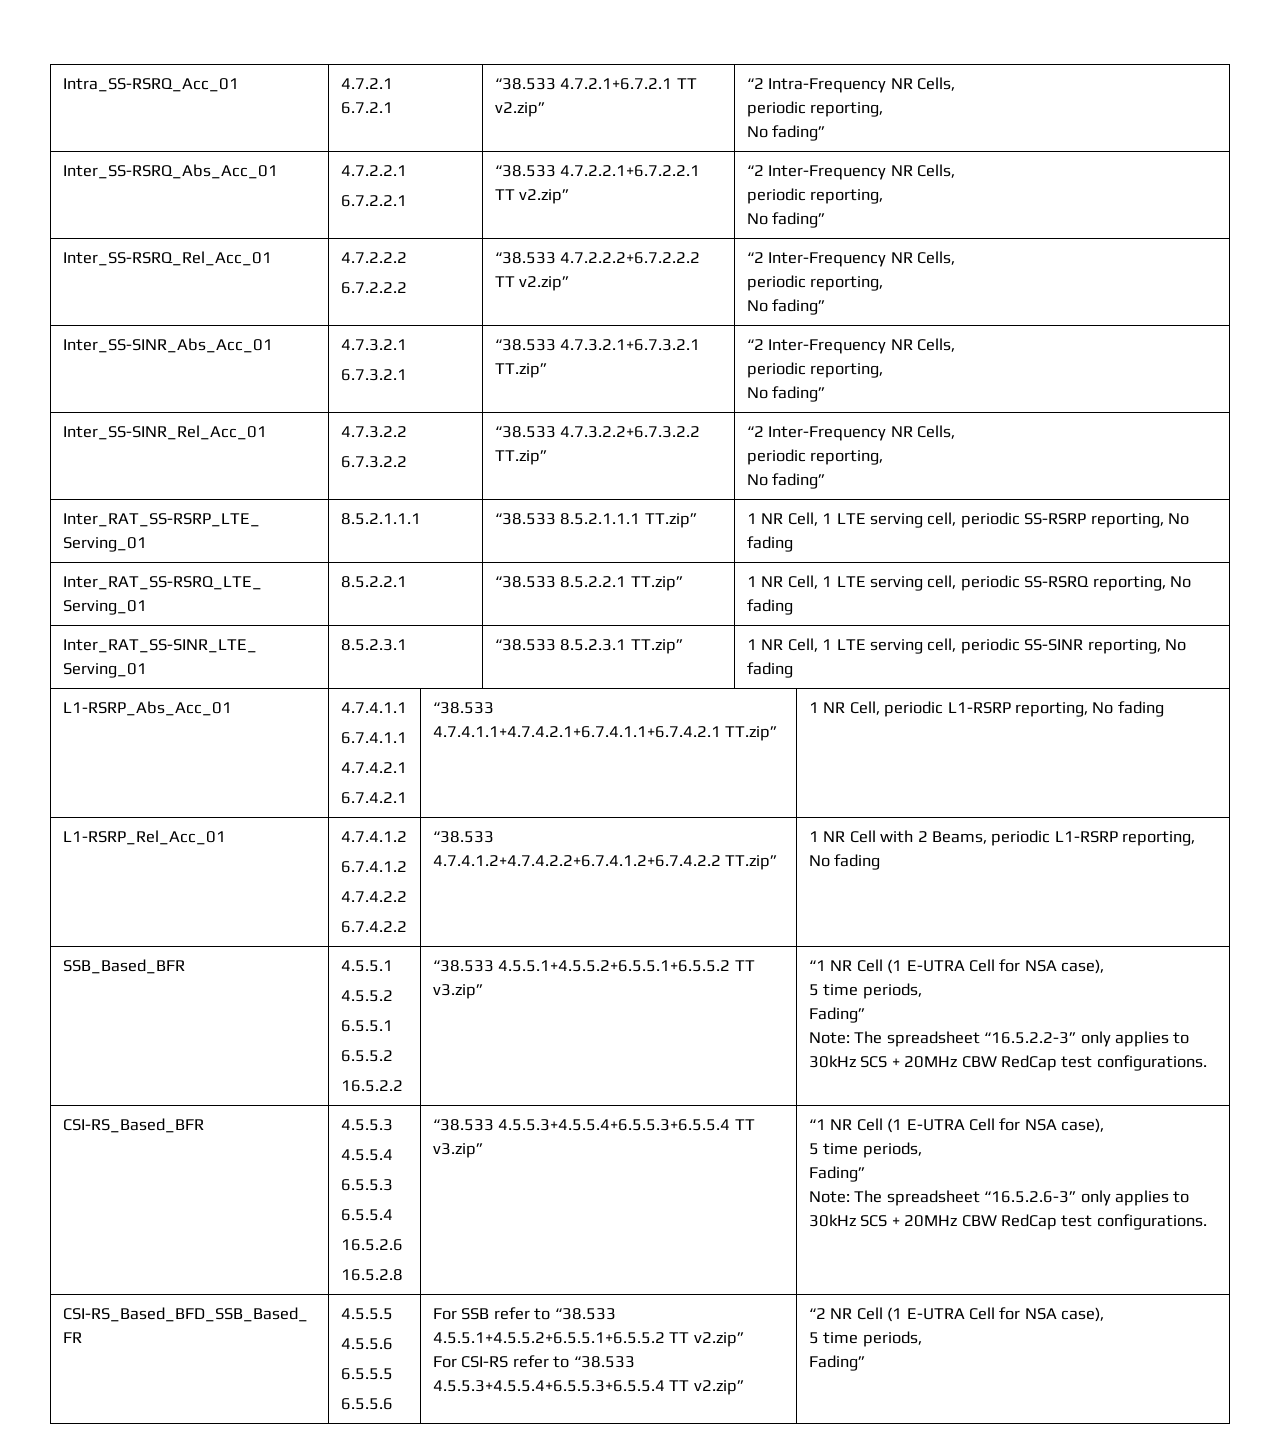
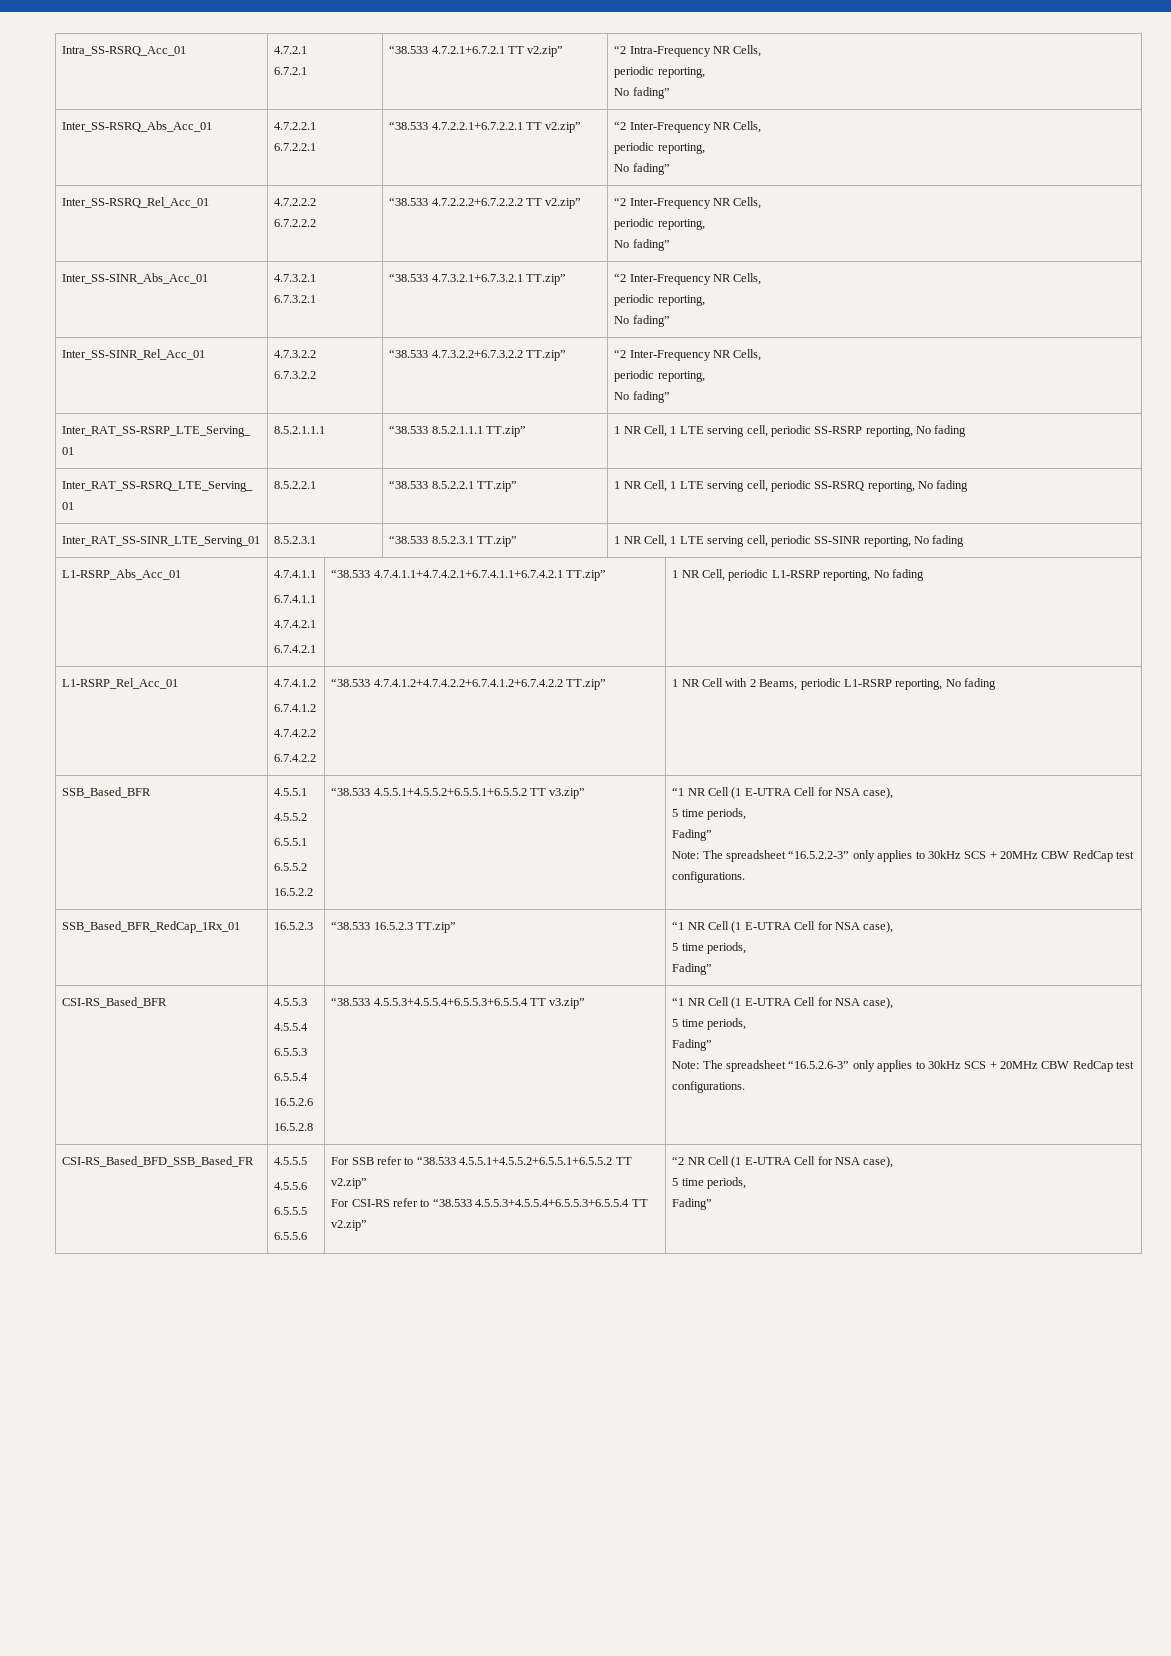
(1207, 1063) none -> [62,921,241,933] [274,922,314,930] [331,921,457,933] [672,921,894,933] [672,942,747,954] [672,963,713,975] // SSB_Based_BFR_RedCap_1Rx_01 | 16.5.2.3 | “38.533 16.5.2.3 TT.zip” | “1 NR Cell (1 E-UTRA Cell for NSA case), // 5 time periods, // Fading”

